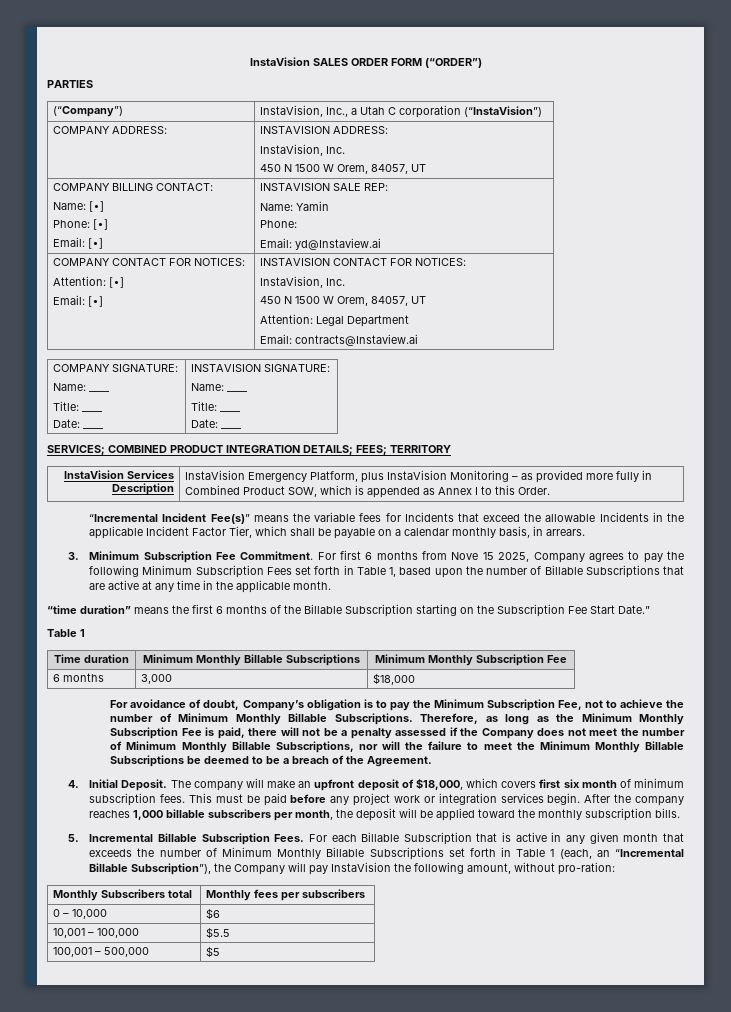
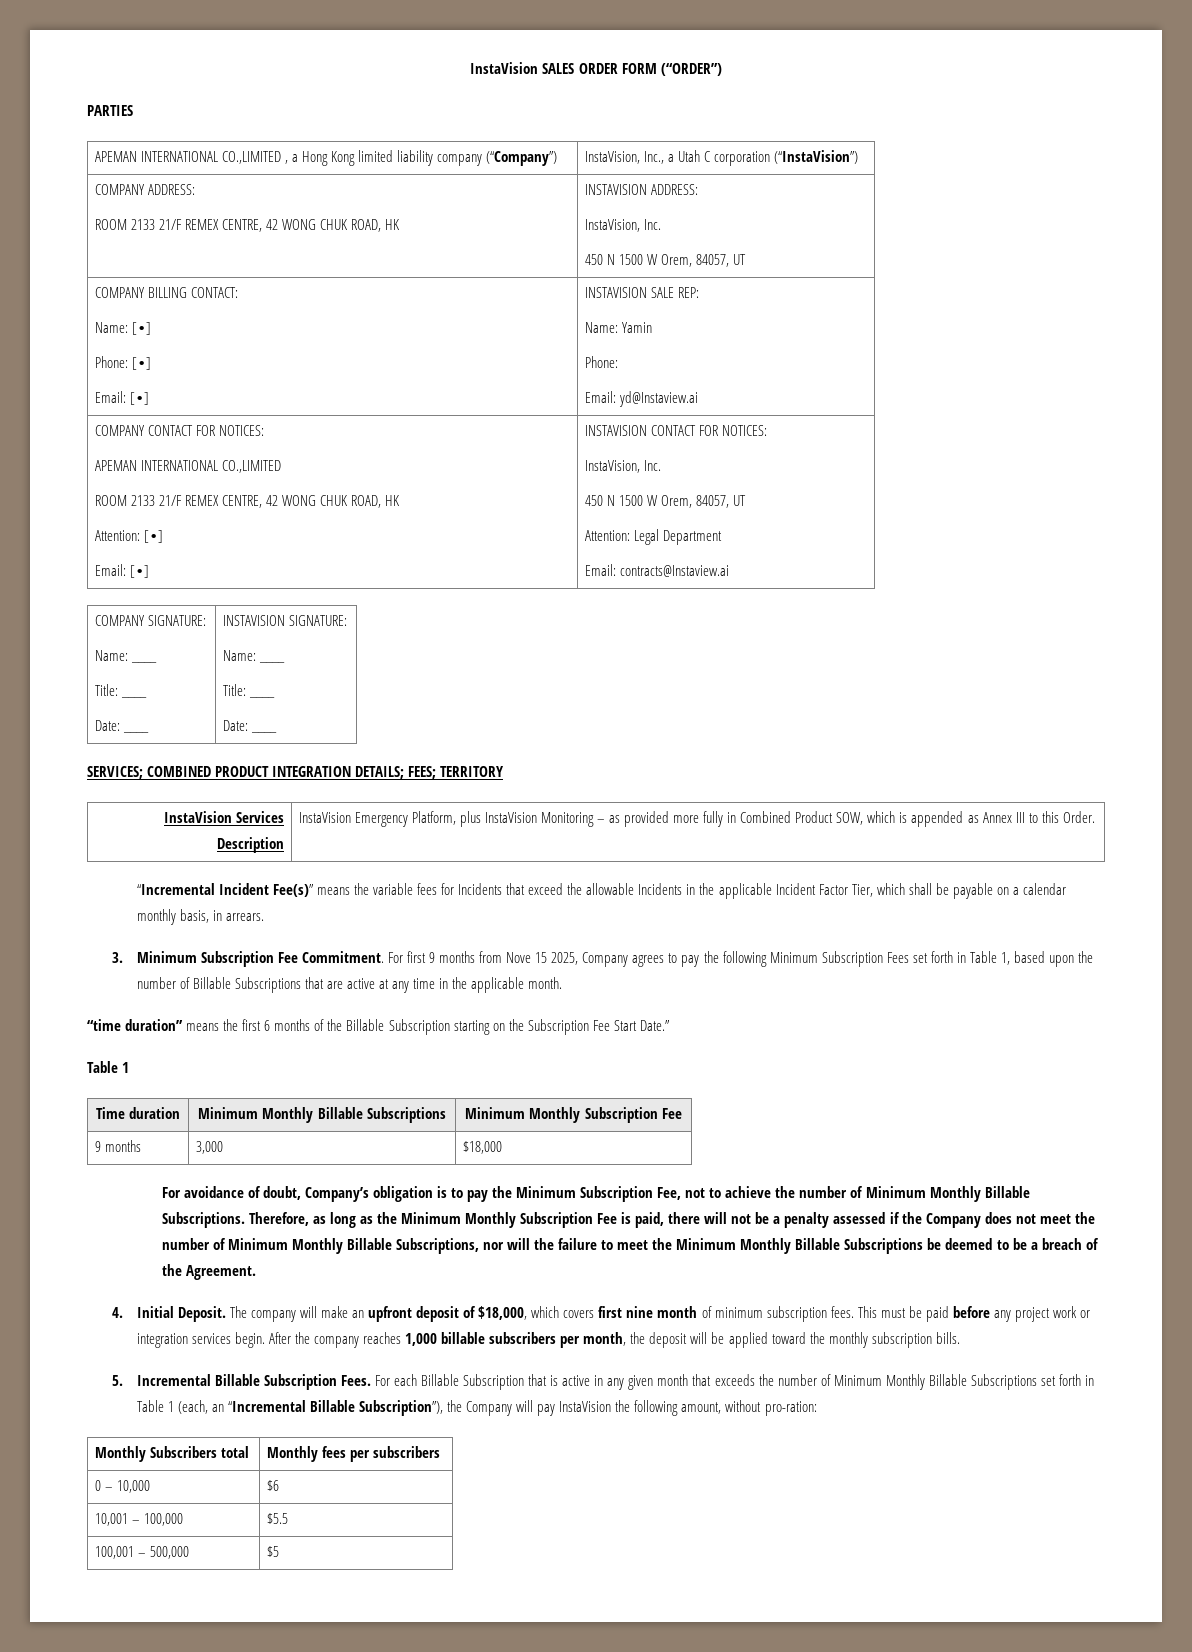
(93, 84) none -> [94,150,483,166] APEMAN INTERNATIONAL CO.,LIMITED , a Hong Kong limited liability company
(167, 130) none -> [94,219,401,232] // ROOM 2133 21/F REMEX CENTRE, 42 WONG CHUK ROAD, HK
(245, 262) none -> [94,460,281,473] [94,495,401,508] // APEMAN INTERNATIONAL CO.,LIMITED // ROOM 2133 21/F REMEX CENTRE, 42 WONG CHUK ROAD, HK
[474,487,478,495] I -> [1015,812,1025,823] III
[365,552,373,560] 6 -> [429,952,436,963] 9
[52,674,60,682] 6 -> [94,1141,101,1152] 9
[563,779,580,788] six -> [626,1306,654,1318] nine

